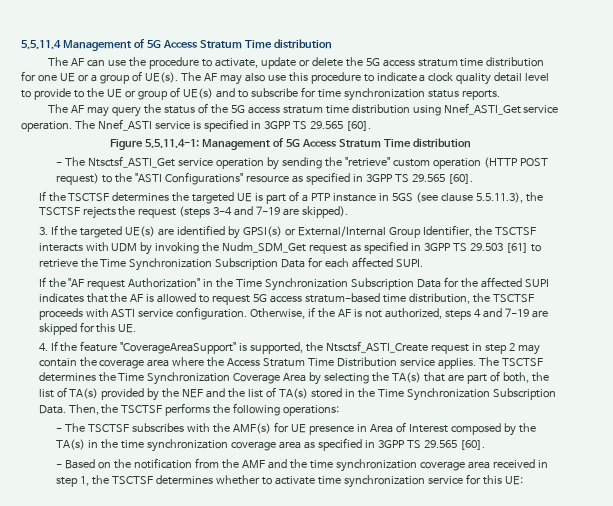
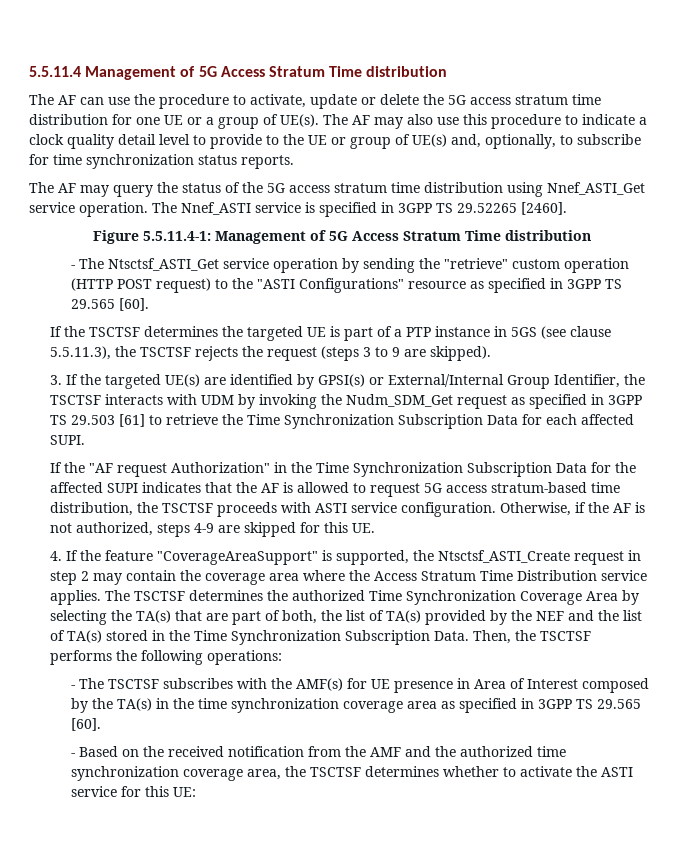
[215,88,235,98] and -> [451,134,556,149] and, optionally,
[309,121,371,131] 29.565 [60]. -> [457,202,567,215] 29.52265 [2460].
[213,206,281,216] 3-4 and 7-19 -> [362,347,400,357] 3 to 9
[474,308,530,318] 4 and 7-19 -> [193,523,214,533] 4-9
(116, 377) none -> [291,590,365,601] authorized
(131, 464) none -> [167,746,224,757] received
[309,459,548,472] [56,476,90,487] time synchronization coverage area received in step 1, -> [459,746,566,757] [70,766,281,781] authorized time synchronization coverage area,
[317,475,425,488] time synchronization -> [575,766,633,777] the ASTI

